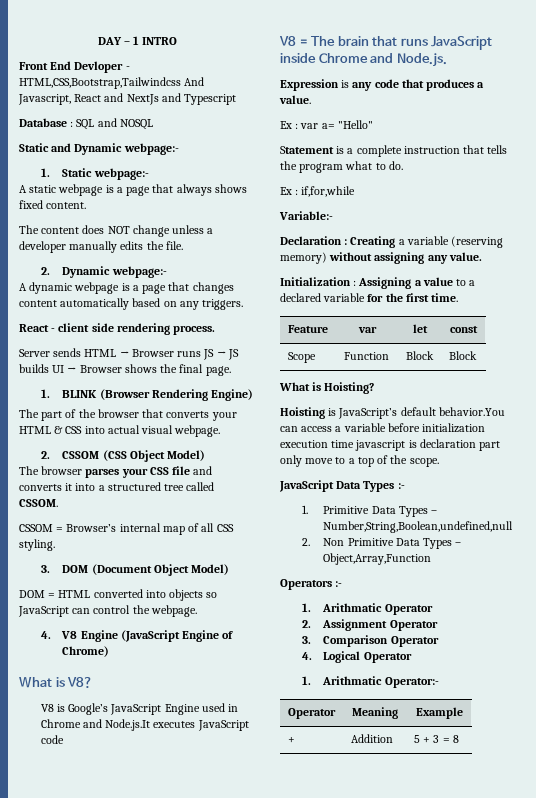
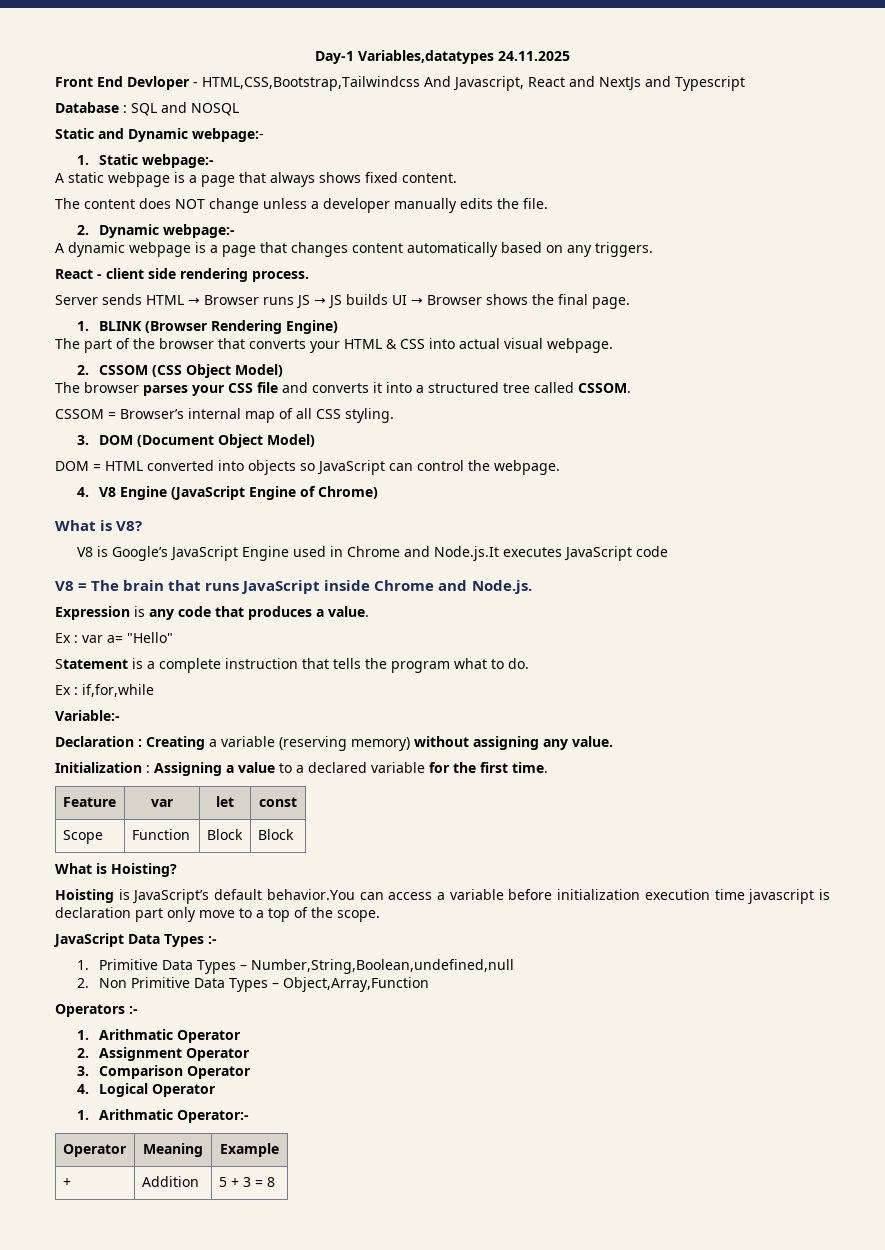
[97,36,178,45] DAY – 1 INTRO -> [315,50,570,64] Day-1 Variables,datatypes 24.11.2025

